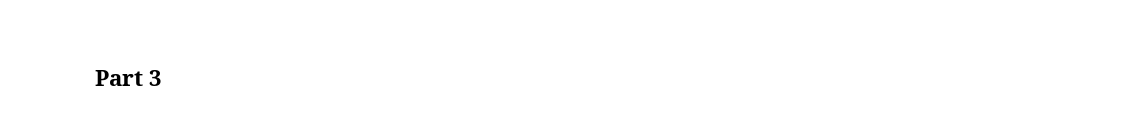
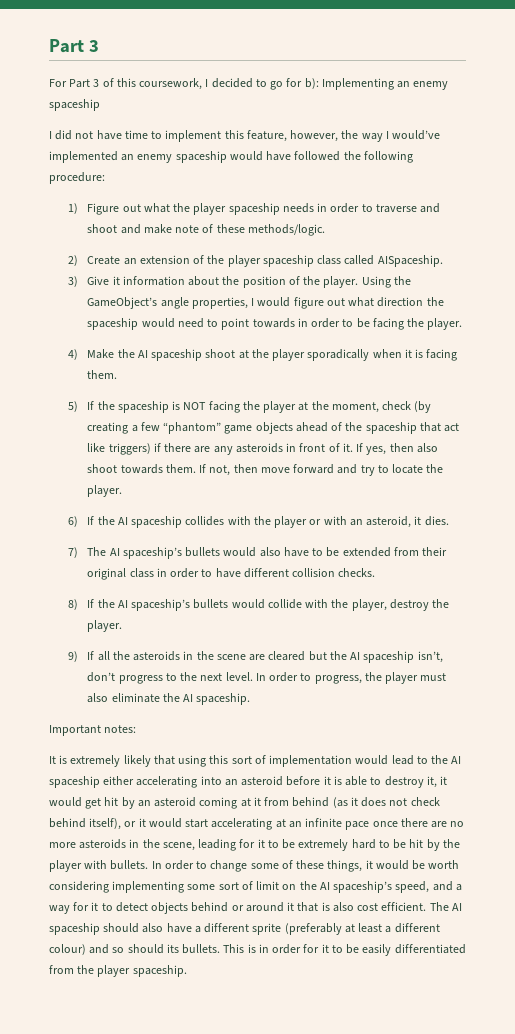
[95,70,163,86] Part 3 -> [49,39,99,53] [49,78,449,90] [49,99,100,111] [49,130,441,142] [49,151,413,163] [49,172,105,184] [68,203,441,215] [87,224,325,236] [68,255,443,267] [68,276,411,288] [87,297,444,309] [87,318,463,330] [68,349,458,361] [87,370,118,379] [68,401,432,413] [87,422,460,434] [87,443,438,455] [87,464,444,476] [87,485,123,497] [68,516,449,528] [68,547,448,559] [87,568,376,580] [68,599,450,611] [87,620,123,632] [68,651,443,663] [87,672,447,684] [87,693,251,705] [49,725,137,736] [49,755,462,767] [49,776,448,788] [49,797,440,809] [49,818,465,830] [49,839,460,851] [49,860,460,872] [49,881,462,893] [49,902,462,914] [49,923,440,935] [49,944,466,956] [49,965,187,977] Part 3 // For Part 3 of this coursework, I decided to go for b): Implementing an enemy spaceship // I did not have time to implement this feature, however, the way I would’ve implemented an enemy spaceship would have followed the following procedure: // 1) Figure out what the player spaceship needs in order to traverse and shoot and make note of these methods/logic. // 2) Create an extension of the player spaceship class called AISpaceship. // 3) Give it information about the position of the player. Using the GameObject’s angle properties, I would figure out what direction the spaceship would need to point towards in order to be facing the player. // 4) Make the AI spaceship shoot at the player sporadically when it is facing them. // 5) If the spaceship is NOT facing the player at the moment, check (by creating a few “phantom” game objects ahead of the spaceship that act like triggers) if there are any asteroids in front of it. If yes, then also shoot towards them. If not, then move forward and try to locate the player. // 6) If the AI spaceship collides with the player or with an asteroid, it dies. // 7) The AI spaceship’s bullets would also have to be extended from their original class in order to have different collision checks. // 8) If the AI spaceship’s bullets would collide with the player, destroy the player. // 9) If all the asteroids in the scene are cleared but the AI spaceship isn’t, don’t progress to the next level. In order to progress, the player must also eliminate the AI spaceship. // Important notes: // It is extremely likely that using this sort of implementation would lead to the AI spaceship either accelerating into an asteroid before it is able to destroy it, it would get hit by an asteroid coming at it from behind (as it does not check behind itself), or it would start accelerating at an infinite pace once there are no more asteroids in the scene, leading for it to be extremely hard to be hit by the player with bullets. In order to change some of these things, it would be worth considering implementing some sort of limit on the AI spaceship’s speed, and a way for it to detect objects behind or around it that is also cost efficient. The AI spaceship should also have a different sprite (preferably at least a different colour) and so should its bullets. This is in order for it to be easily differentiated from the player spaceship.

